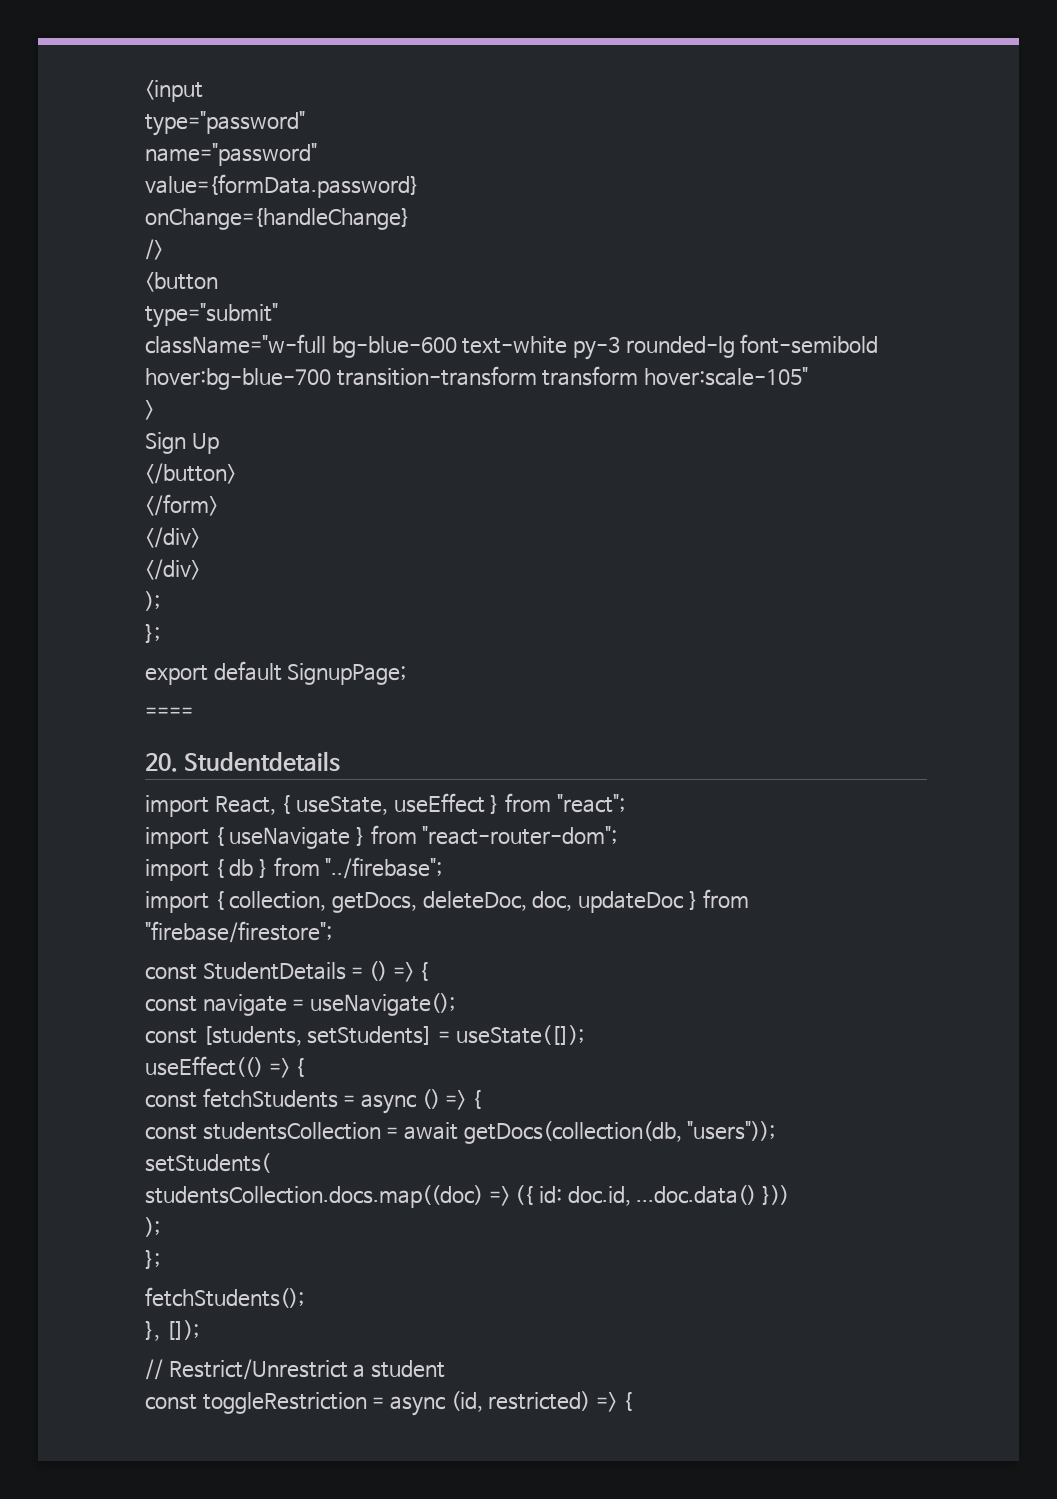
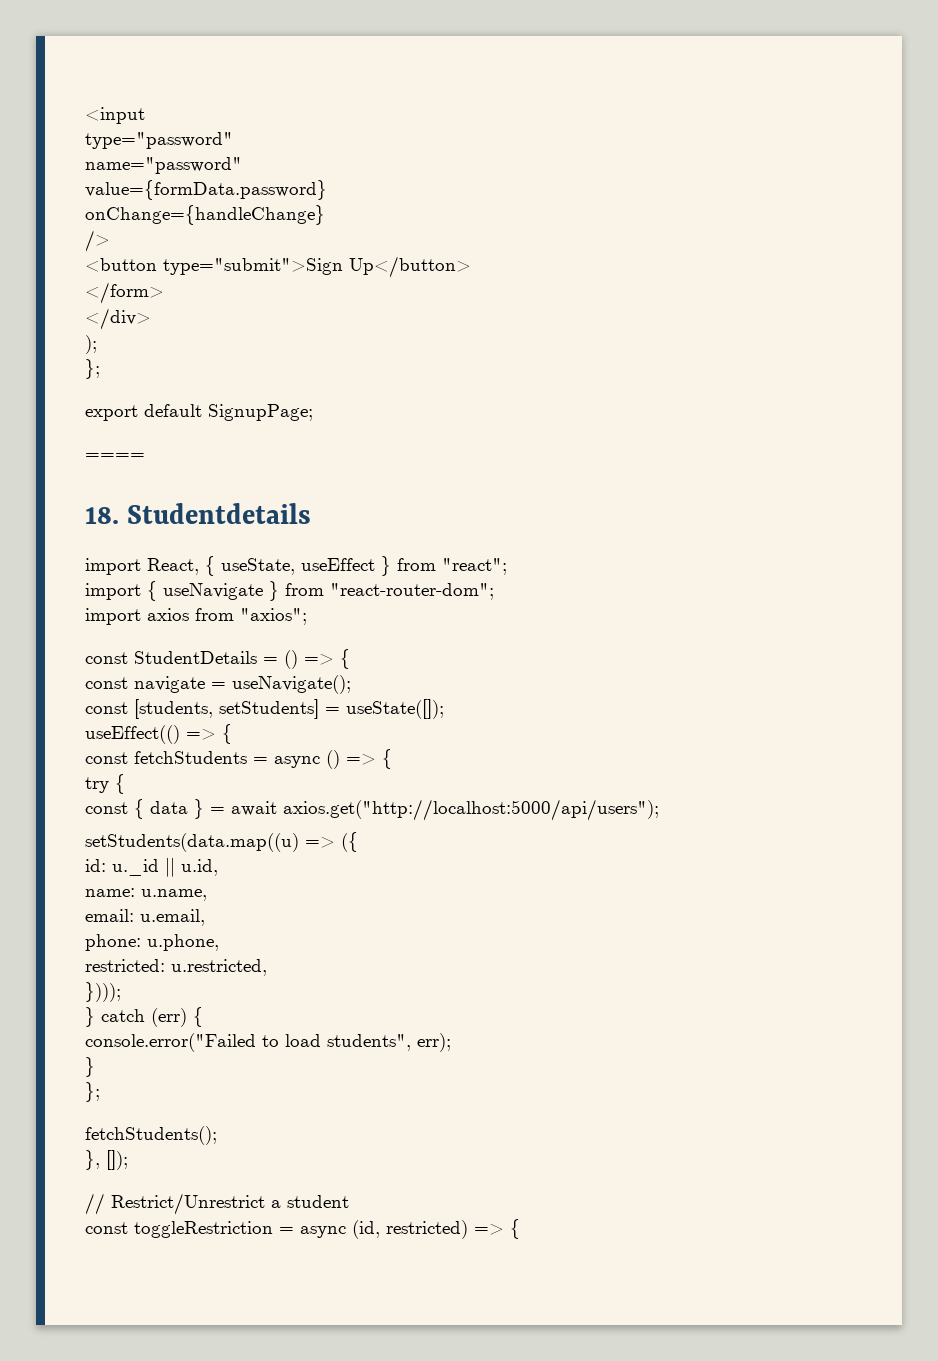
[145,303,278,328] [145,334,879,360] [145,366,808,390] [145,400,154,420] [145,432,219,454] [145,463,236,484] // type="submit" // className="w-full bg-blue-600 text-white py-3 rounded-lg font-semibold hover:bg-blue-700 transition-transform transform hover:scale-105" // > // Sign Up // </button> -> [163,256,471,278] type="submit">Sign Up</button>
[145,559,200,580] // </div> -> (151, 319) none
[145,753,178,772] 20. -> [85,507,119,524] 18.
[214,857,443,879] [145,889,750,913] [145,921,332,943] { db } from "../firebase"; // import { collection, getDocs, deleteDoc, doc, updateDoc } from "firebase/firestore"; -> [147,608,307,625] axios from "axios";
[145,1121,776,1144] [145,1153,270,1173] [145,1185,790,1208] [145,1217,160,1237] // const studentsCollection = await getDocs(collection(db, "users")); // setStudents( // studentsCollection.docs.map((doc) => ({ id: doc.id, ...doc.data() })) // ); -> [85,774,125,794] [85,799,659,821] [85,832,358,852] [85,857,218,877] [85,888,207,901] [85,909,205,926] [85,934,219,951] [85,959,267,976] [85,982,121,1002] [85,1007,203,1027] [85,1033,451,1052] [85,1057,95,1077] // try { // const { data } = await axios.get("http://localhost:5000/api/users"); // setStudents(data.map((u) => ({ // id: u._id || u.id, // name: u.name, // email: u.email, // phone: u.phone, // restricted: u.restricted, // }))); // } catch (err) { // console.error("Failed to load students", err); // }

